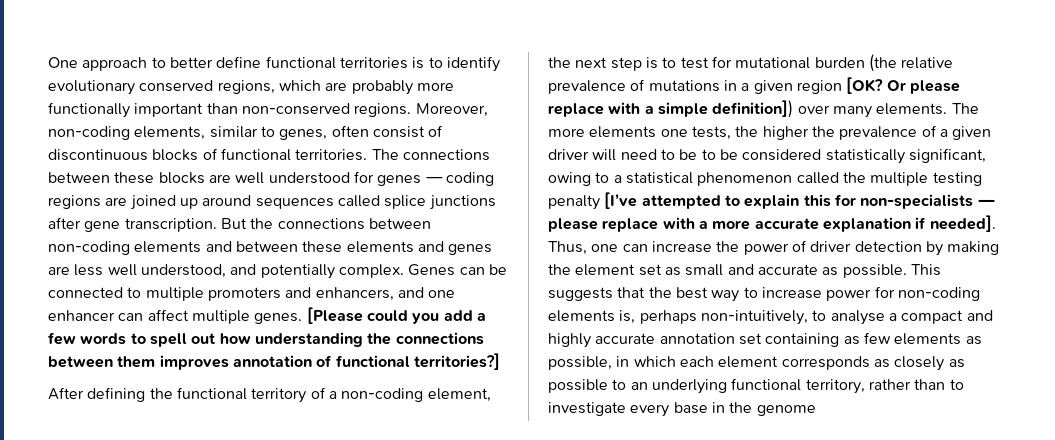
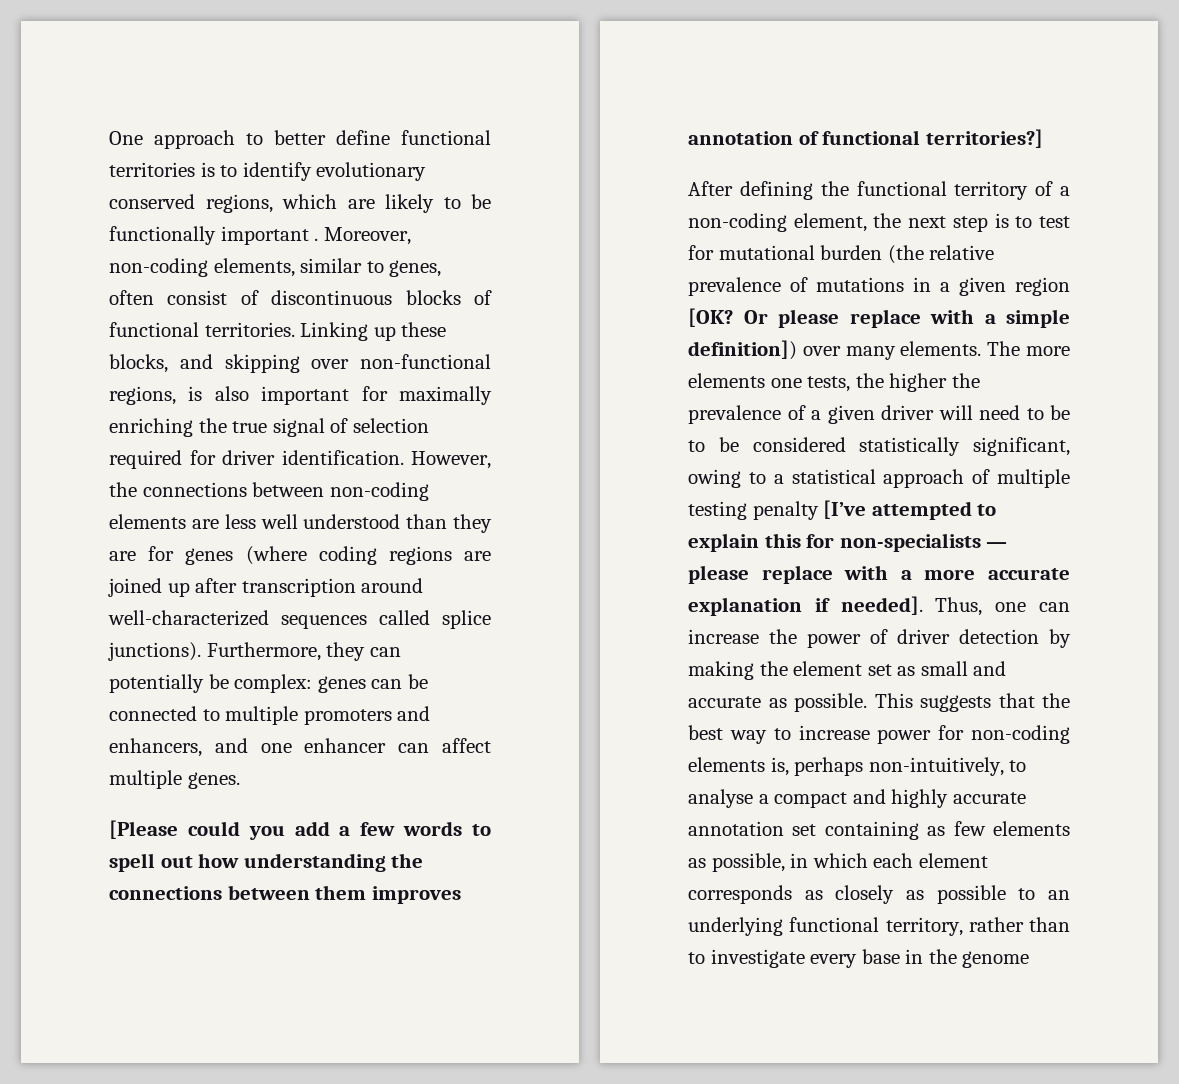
[351,80,454,95] [48,102,412,118] probably more functionally important than non-conserved regions. -> [385,194,491,213] [109,226,319,245] likely to be functionally important .
[371,149,490,161] [48,172,350,184] The connections between these blocks are well understood -> [300,322,447,341] [109,354,491,373] [109,386,492,405] [109,418,429,437] [109,450,491,469] [109,482,429,501] [109,514,492,533] [109,551,136,561] Linking up these blocks, and skipping over non-functional regions, is also important for maximally enriching the true signal of selection required for driver identification. However, the connections between non-coding elements are less well understood than they are
[425,177,443,183] — -> [245,546,307,565] (where
[202,195,496,210] [48,217,431,232] [48,241,493,255] [48,264,456,279] around sequences called splice junctions after gene transcription. But the connections between non-coding elements and between these elements and genes are less well understood, and potentially complex. Genes -> [195,578,424,597] [108,610,491,629] [108,642,401,661] [109,674,366,693] after transcription around well-characterized sequences called splice junctions). Furthermore, they can potentially be complex: genes
(303, 318) none -> (240, 780) //
[697,172,866,186] phenomenon called the -> [883,469,991,488] approach of

